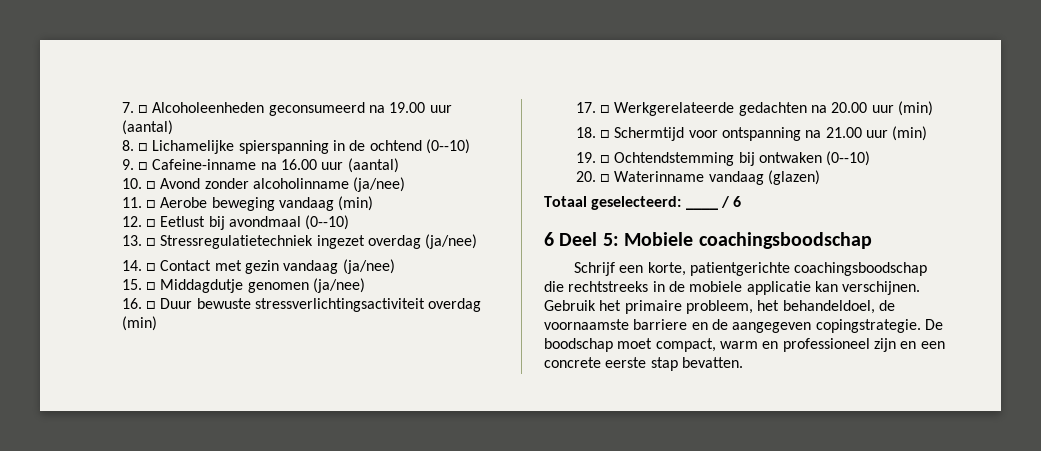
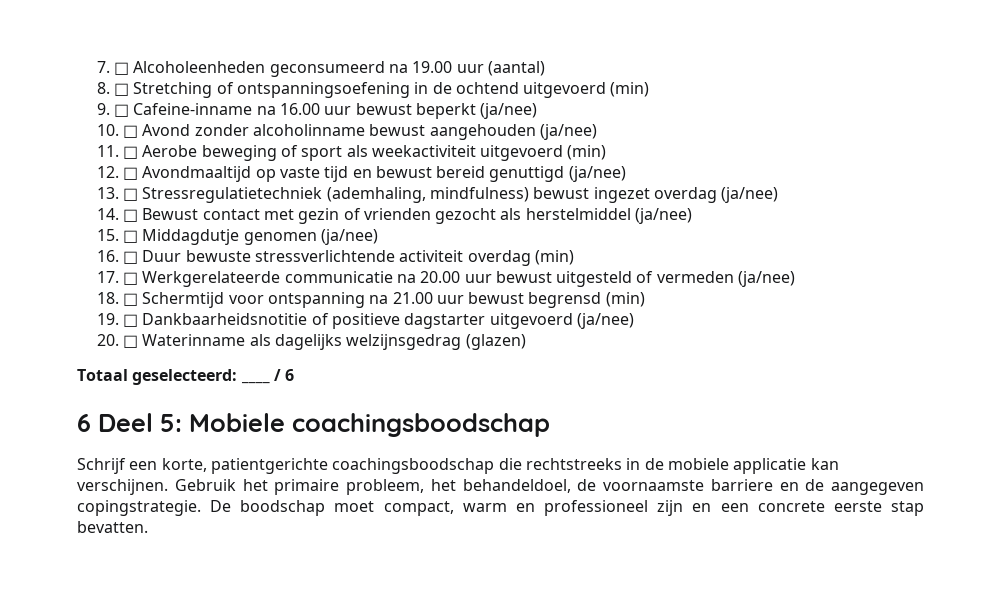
[152,140,329,154] Lichamelijke spierspanning -> [133,82,410,98] Stretching of ontspanningsoefening
[425,139,470,154] (0--10) -> [523,82,650,98] uitgevoerd (min)
[347,158,399,173] (aantal) -> [355,103,538,119] bewust beperkt (ja/nee)
(349, 183) none -> [369,124,536,140] bewust aangehouden
[278,196,374,211] [121,215,350,230] vandaag (min) // 12. □ Eetlust bij avondmaal (0--10) -> [280,145,607,161] [96,166,626,182] of sport als weekactiviteit uitgevoerd (min) // 12. □ Avondmaaltijd op vaste tijd en bewust bereid genuttigd (ja/nee)
(314, 242) none -> [326,187,590,203] (ademhaling, mindfulness) bewust
[160,260,339,274] Contact met gezin vandaag -> [142,208,631,224] Bewust contact met gezin of vrienden gezocht als herstelmiddel
[254,298,425,312] stressverlichtingsactiviteit -> [254,250,464,262] stressverlichtende activiteit
[738,102,807,116] gedachten -> [284,271,393,283] communicatie
[897,101,933,116] (min) -> [495,271,796,287] bewust uitgesteld of vermeden (ja/nee)
(888, 134) none -> [468,292,602,308] bewust begrensd
[614,151,871,166] Ochtendstemming bij ontwaken (0--10) -> [142,313,634,329] Dankbaarheidsnotitie of positieve dagstarter uitgevoerd (ja/nee)
[708,171,764,185] vandaag -> [249,334,462,350] als dagelijks welzijnsgedrag

